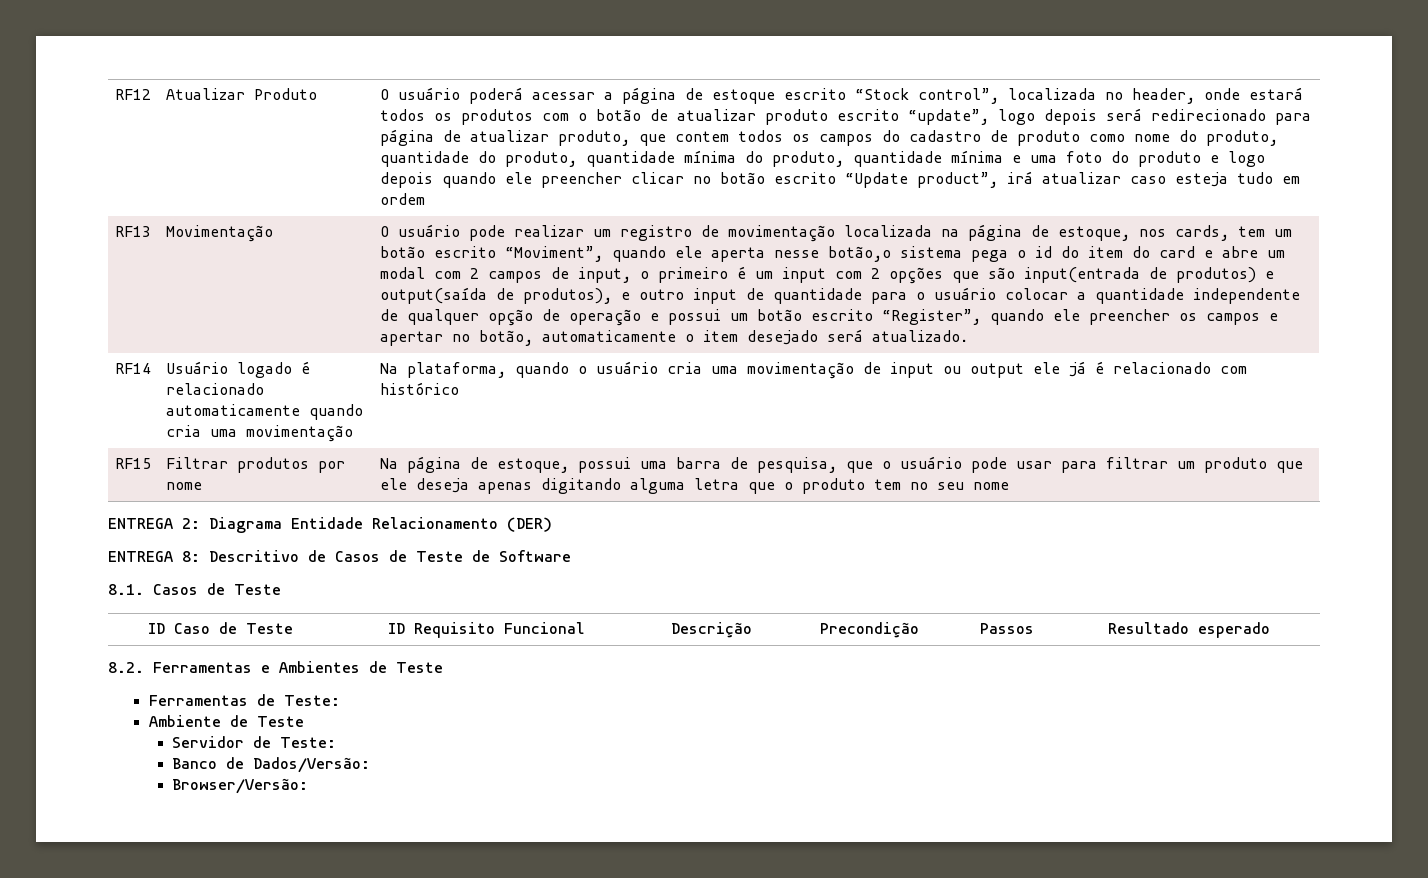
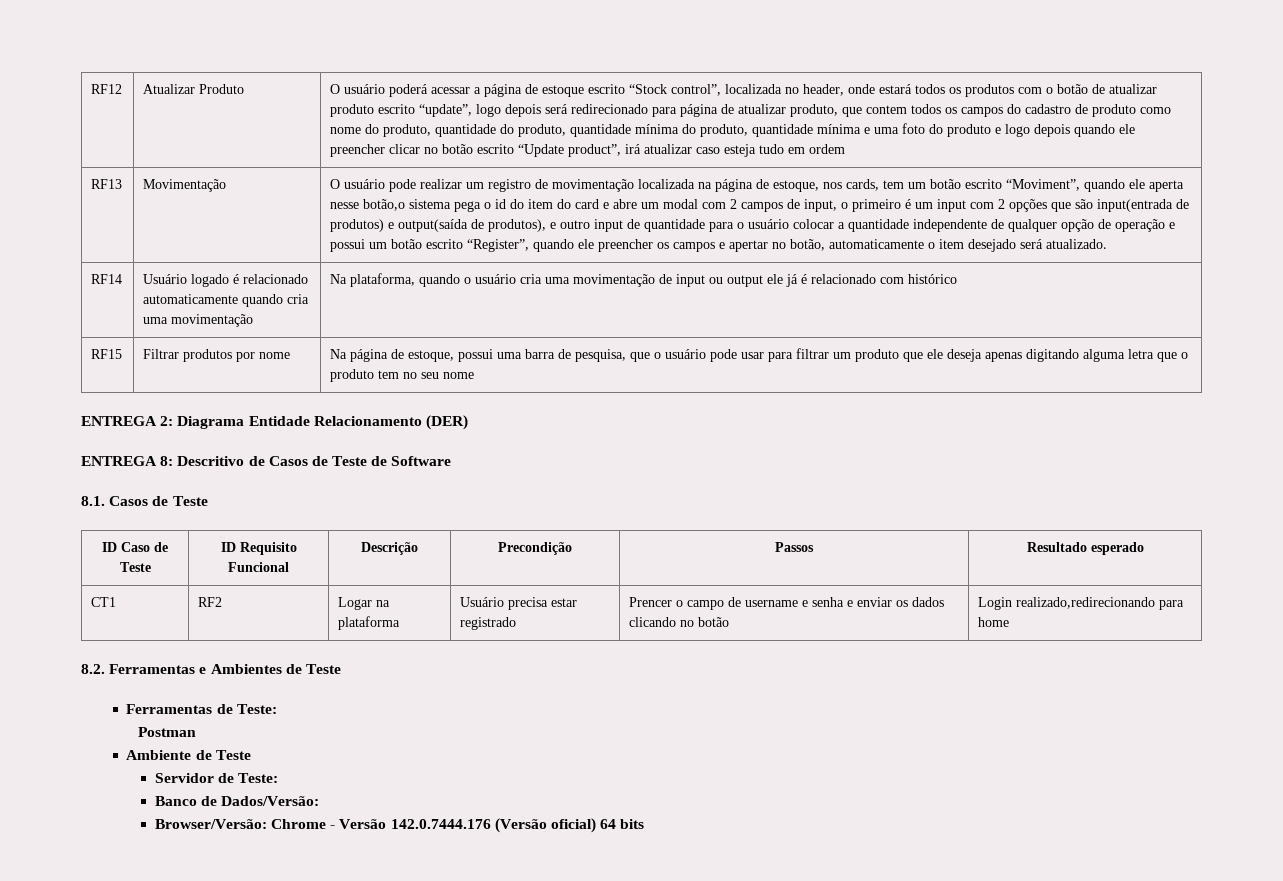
(1270, 630) none -> [91,597,117,607] [198,597,223,607] [338,597,391,610] [338,616,401,630] [460,597,578,610] [460,617,517,630] [629,597,945,610] [629,617,730,627] [978,597,1185,610] [978,617,1010,627] // CT1 | RF2 | Logar na plataforma | Usuário precisa estar registrado | Prencer o campo de username e senha e enviar os dados clicando no botão | Login realizado,redirecionando para home
(340, 700) none -> [137,727,196,737] // Postman
(309, 786) none -> [271,818,645,833] Chrome - Versão 142.0.7444.176 (Versão oficial) 64 bits

